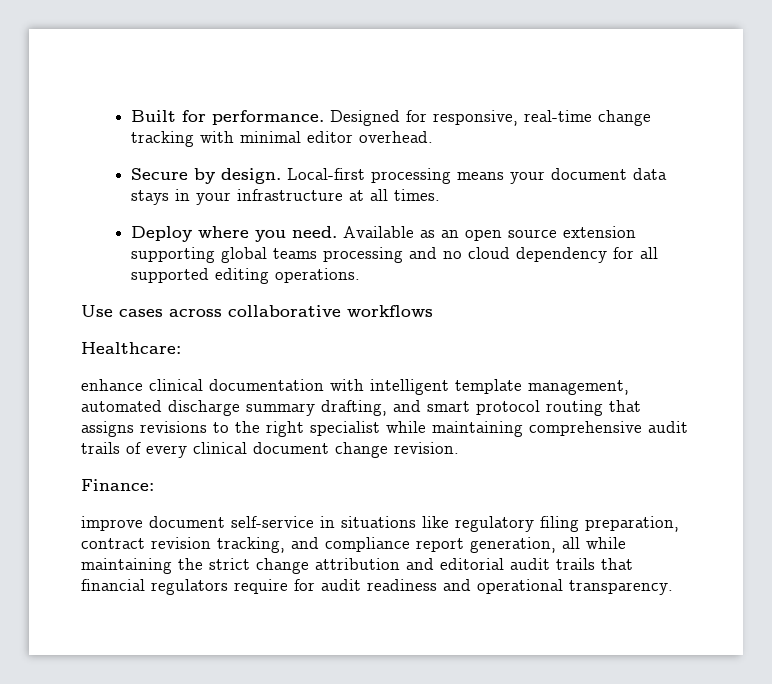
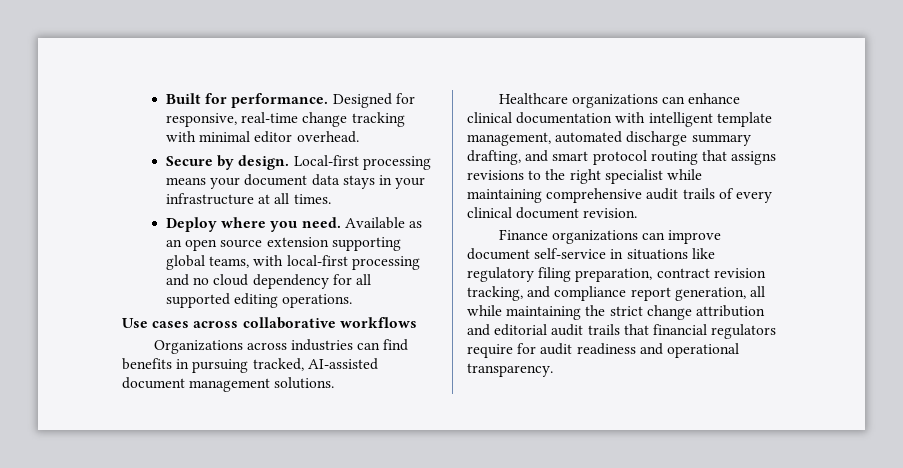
[272,248,317,259] teams -> [209,255,348,268] teams, with local-first
[81,342,181,354] Healthcare: // -> [153,339,409,354] [122,358,378,373] [122,377,335,392] [498,93,685,108] Organizations across industries can find benefits in pursuing tracked, AI-assisted document management solutions. // Healthcare organizations can
[335,442,388,458] change -> (580, 213) none
[81,479,154,491] Finance: // -> [498,229,665,244] Finance organizations can

